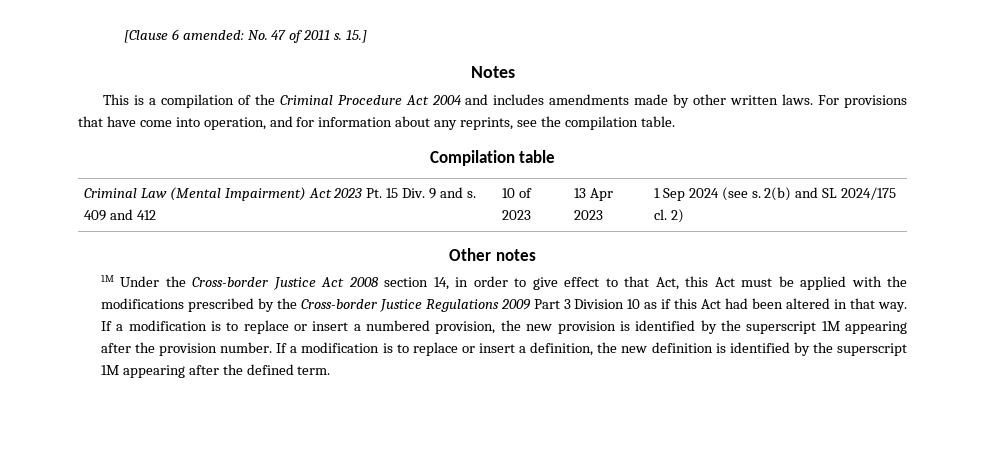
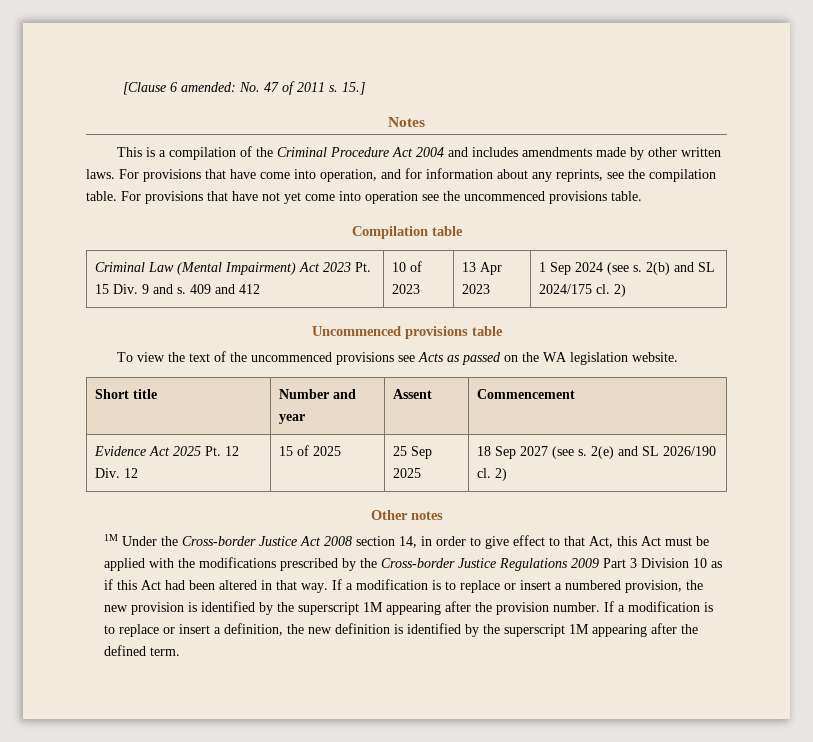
(675, 121) none -> [121,191,642,204] For provisions that have not yet come into operation see the uncommenced provisions table.
(684, 216) none -> [311,326,503,339] [116,351,678,365] [95,389,158,399] [279,389,357,399] [279,414,306,424] [393,389,433,399] [477,389,576,399] [94,446,240,456] [95,468,139,478] [279,445,342,456] [393,446,433,459] [393,468,422,478] [477,446,717,459] [477,468,508,481] // Uncommenced provisions table // To view the text of the uncommenced provisions see Acts as passed on the WA legislation website. // Short title | Number and year | Assent | Commencement // Evidence Act 2025 Pt. 12 Div. 12 | 15 of 2025 | 25 Sep 2025 | 18 Sep 2027 (see s. 2(e) and SL 2026/190 cl. 2)

